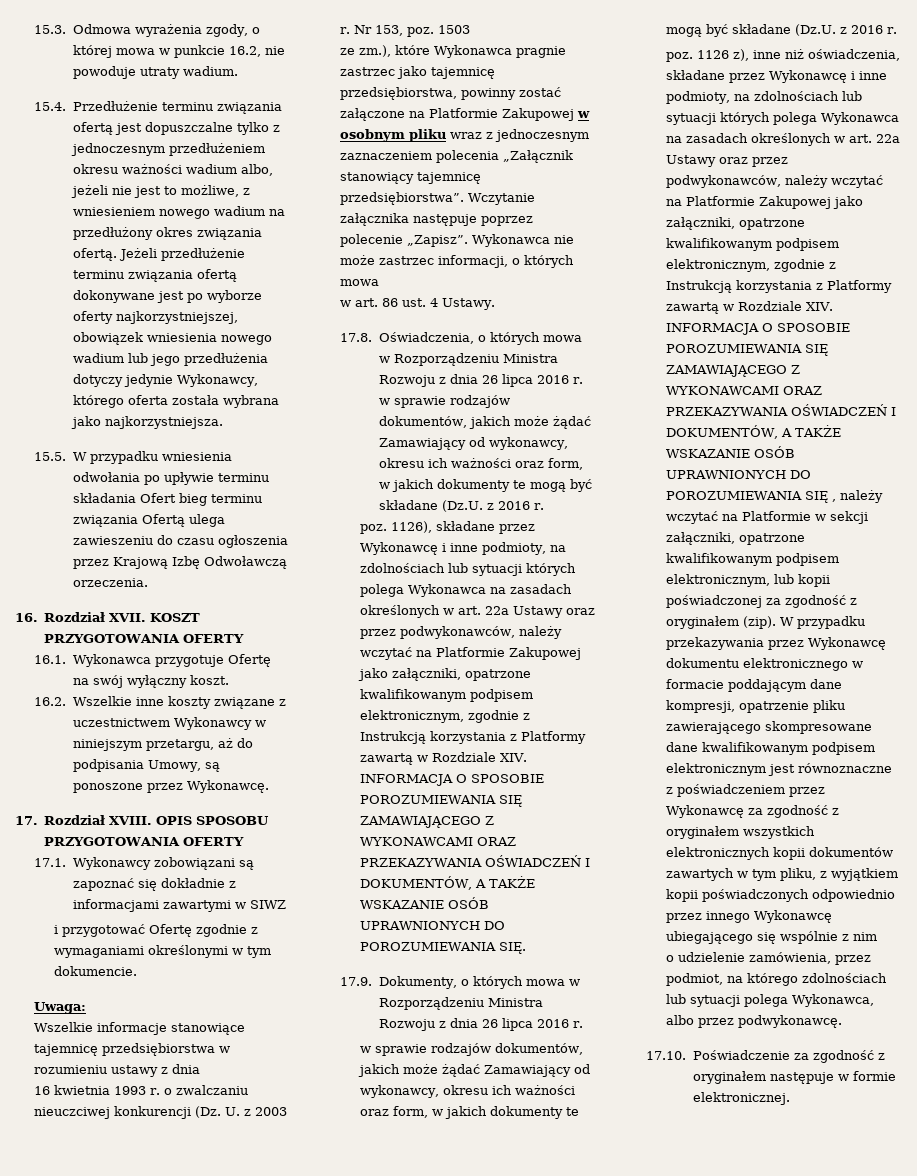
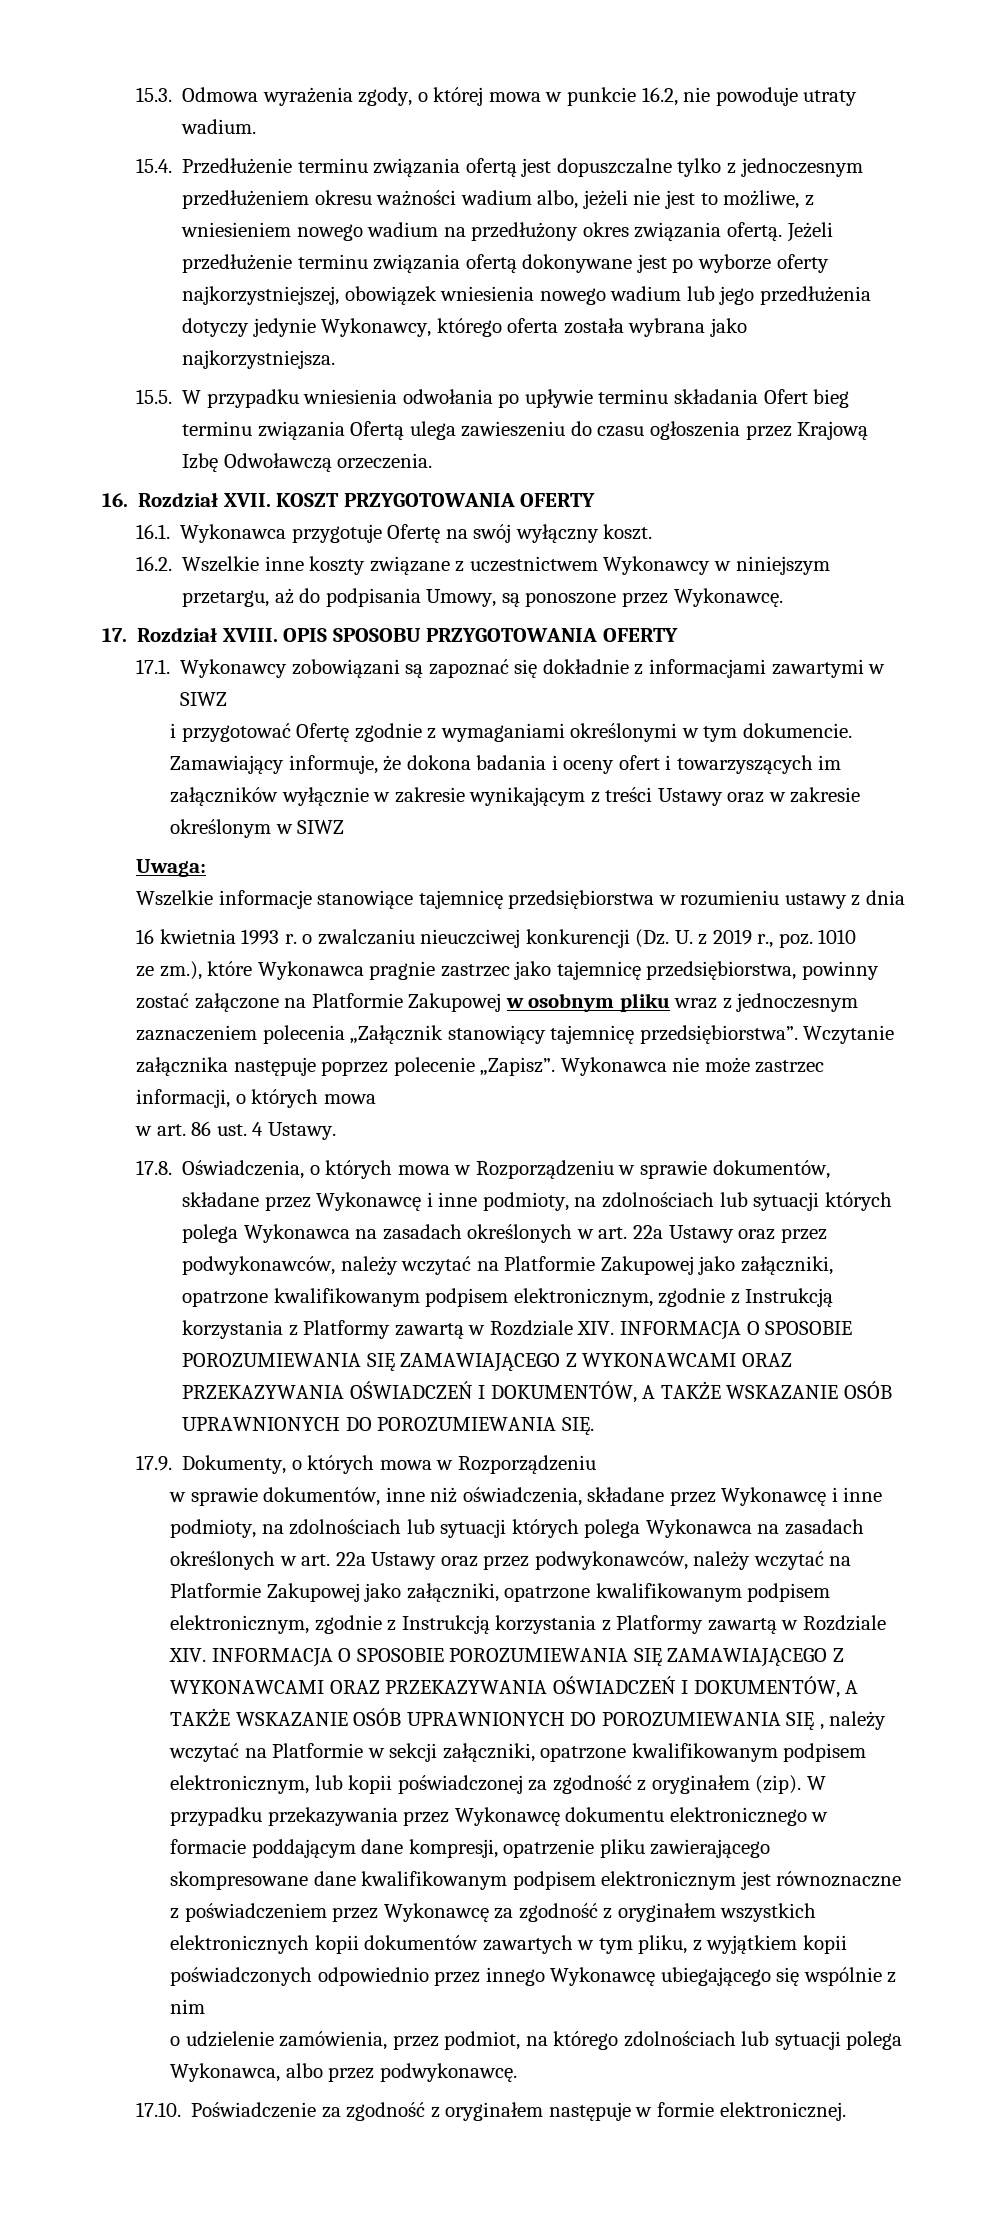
(137, 971) none -> [169,755,842,774] [169,787,861,806] [169,819,345,838] Zamawiający informuje, że dokona badania i oceny ofert i towarzyszących im załączników wyłącznie w zakresie wynikającym z treści Ustawy oraz w zakresie określonym w SIWZ
[255,1107,288,1116] [340,25,471,37] 2003 r. Nr 153, poz. 1503 -> [712,929,857,948] 2019 r., poz. 1010
[502,354,558,363] [378,374,583,387] [378,395,510,408] [378,416,591,429] [378,437,568,450] [378,458,583,470] [378,479,592,492] [378,500,544,512] [359,521,432,534] Ministra Rozwoju z dnia 26 lipca 2016 r. w sprawie rodzajów dokumentów, jakich może żądać Zamawiający od wykonawcy, okresu ich ważności oraz form, w jakich dokumenty te mogą być składane (Dz.U. z 2016 r. // poz. 1126), -> [618,1160,830,1179] w sprawie dokumentów,
[487,998,543,1007] [378,1018,583,1031] [359,1043,583,1056] [357,1064,590,1077] [359,1085,575,1098] [359,1106,579,1119] [665,24,897,37] [665,49,749,62] Ministra Rozwoju z dnia 26 lipca 2016 r. // w sprawie rodzajów dokumentów, jakich może żądać Zamawiający od wykonawcy, okresu ich ważności oraz form, w jakich dokumenty te mogą być składane (Dz.U. z 2016 r. // poz. 1126 z), -> [168,1487,381,1506] // w sprawie dokumentów,

